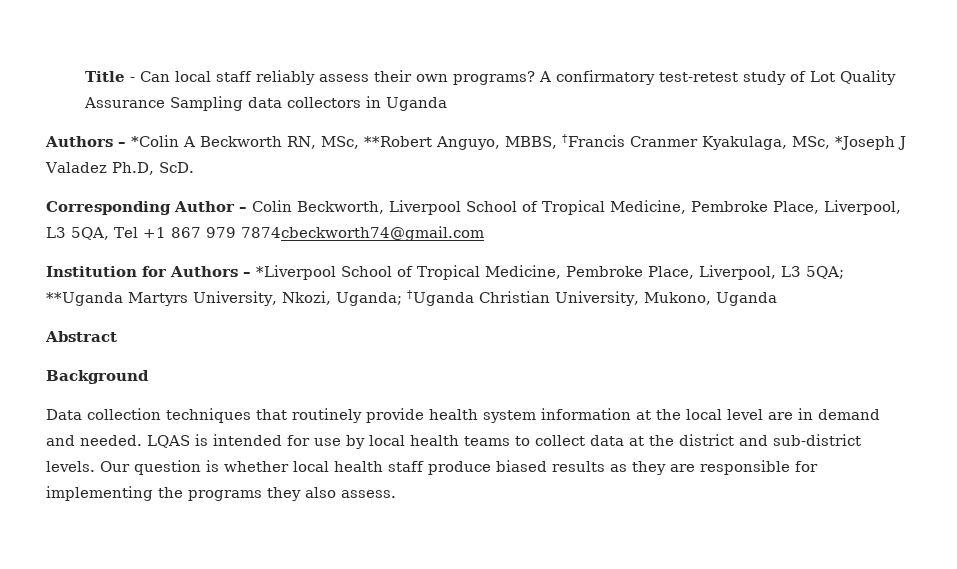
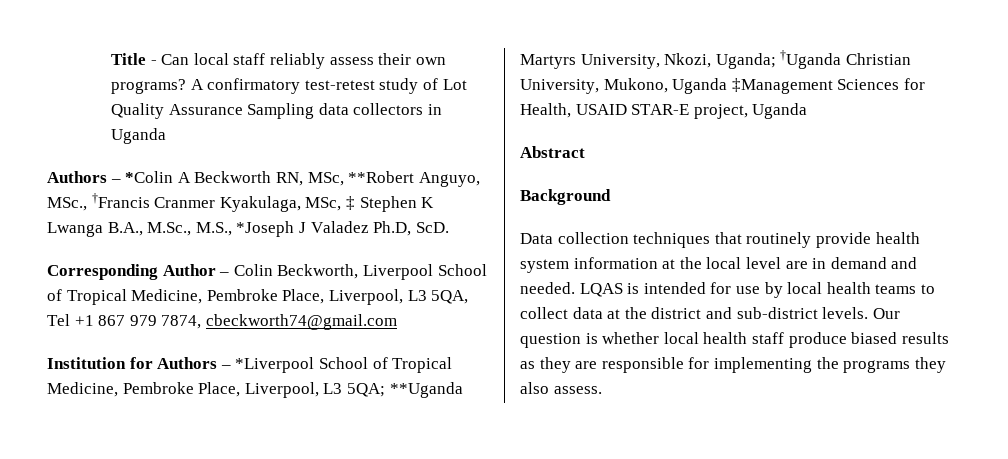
[504,136,557,149] MBBS, -> [47,197,87,211] MSc.,
(830, 142) none -> [345,196,435,212] [47,222,232,237] ‡ Stephen K Lwanga B.A., M.Sc., M.S.,
[240,226,484,241] 7874cbeckworth74@gmail.com -> [161,314,397,330] 7874, cbeckworth74@gmail.com
(777, 299) none -> [731,78,925,94] [520,103,808,119] ‡Management Sciences for Health, USAID STAR-E project, Uganda

